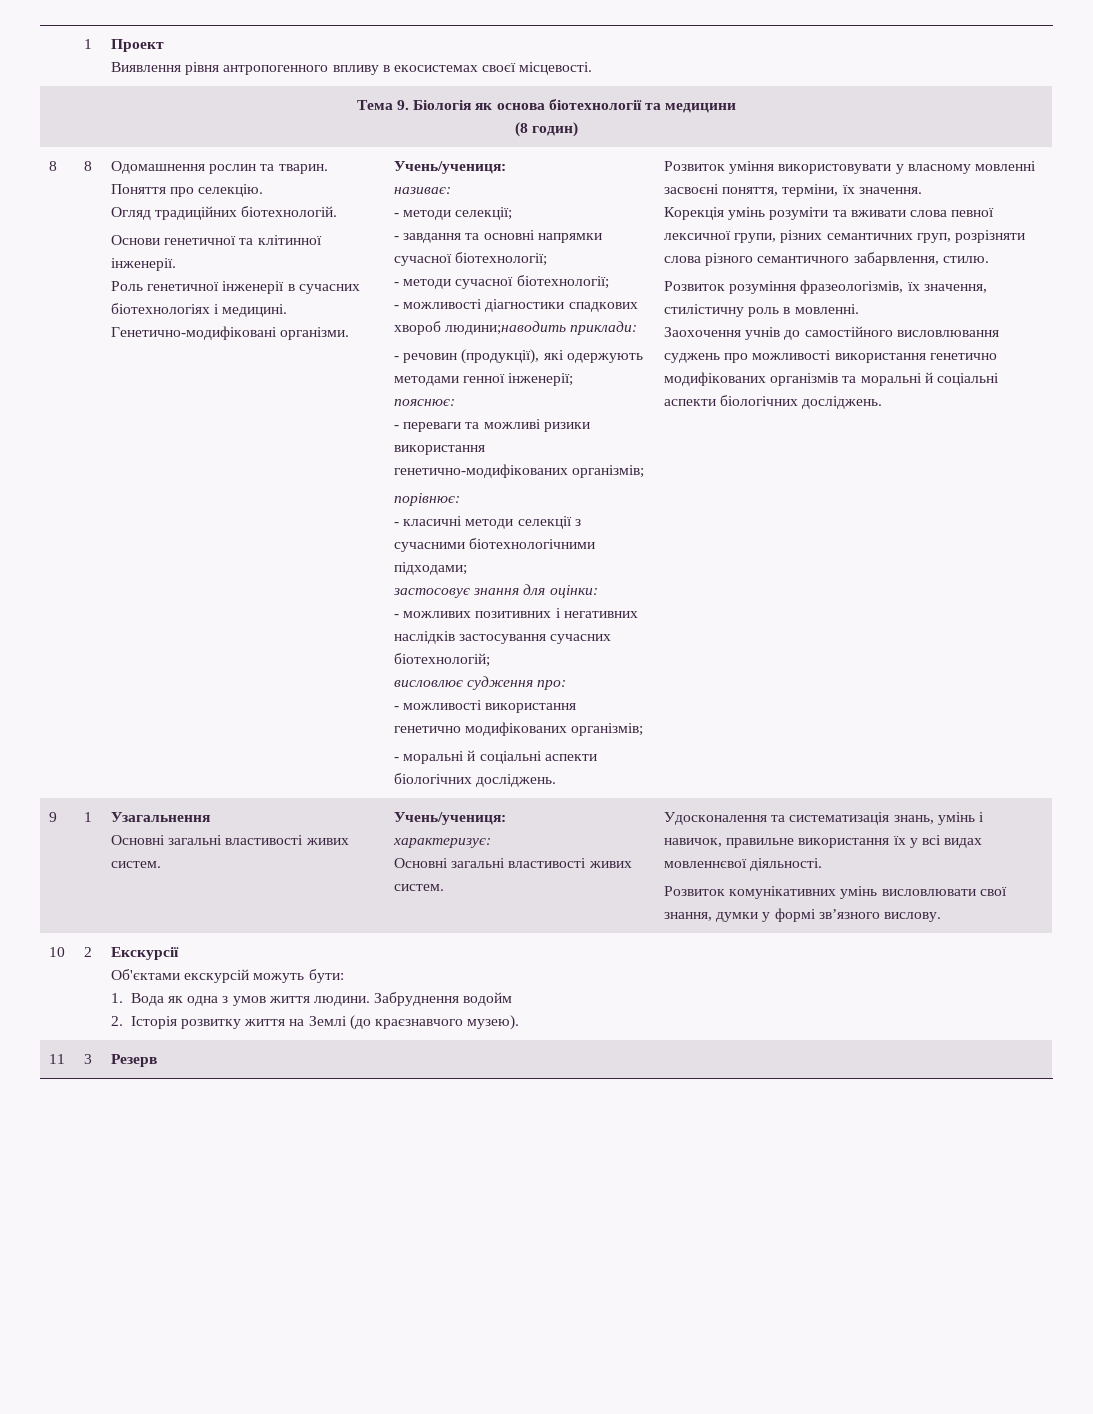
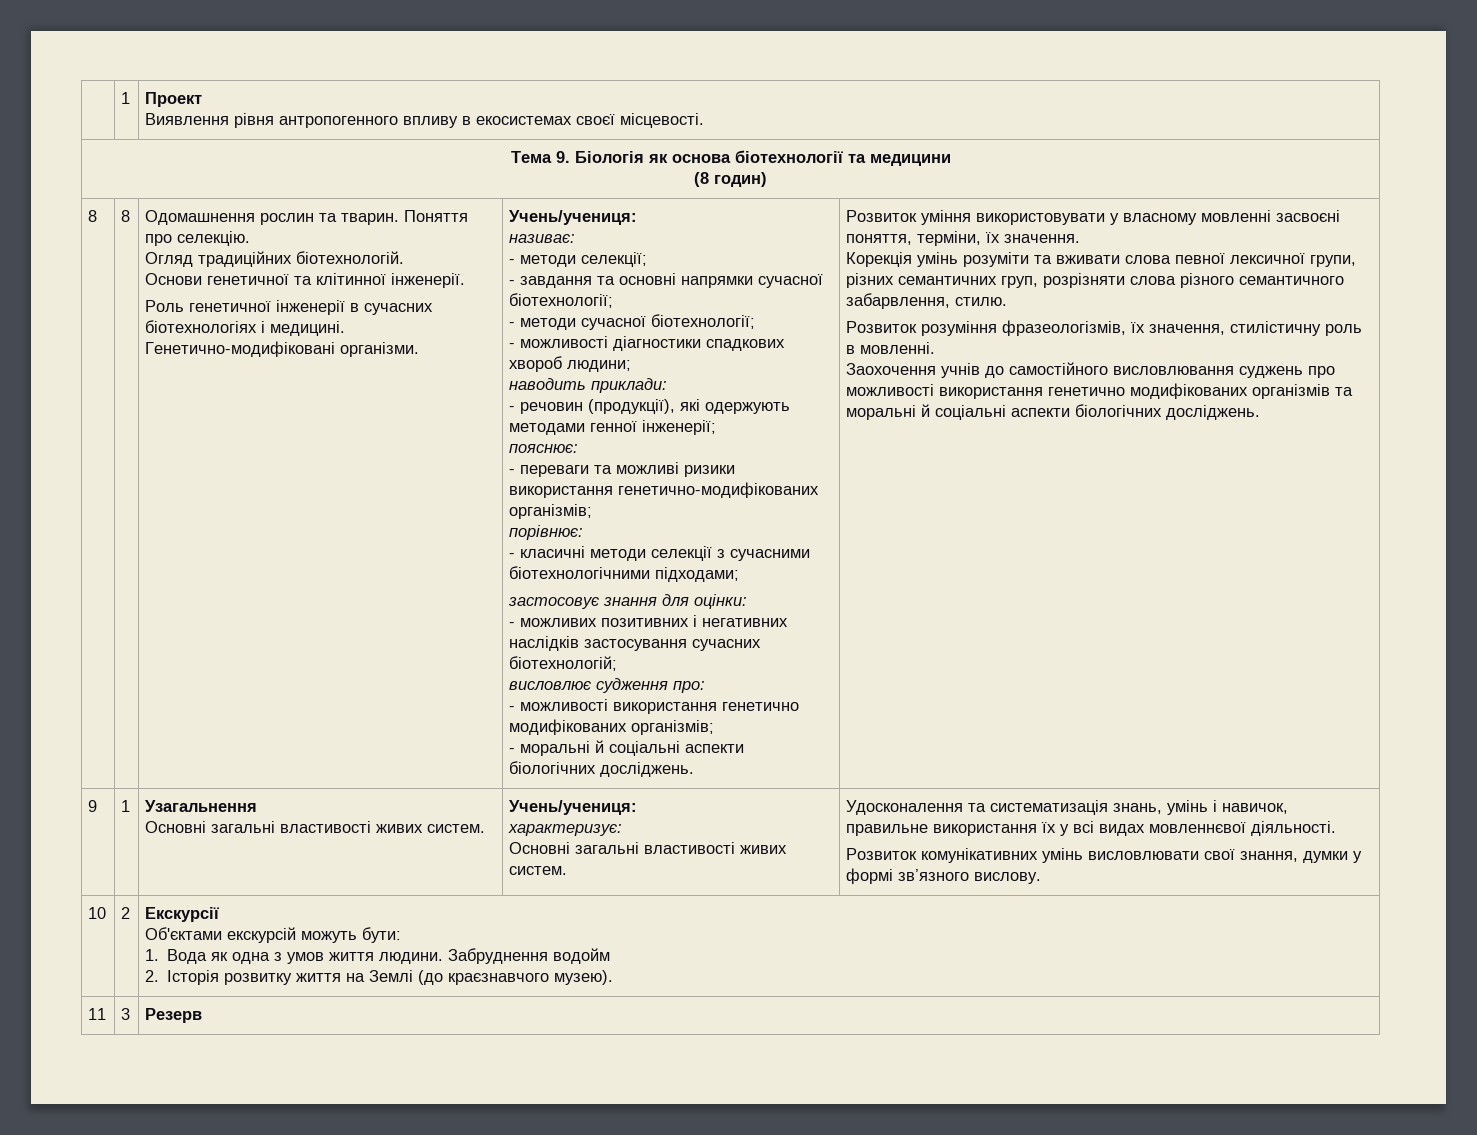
[445,321,567,335] людини;наводить -> [567,360,632,372] [509,378,587,390] людини; // наводить

